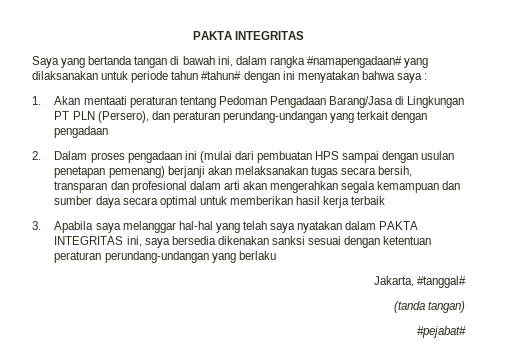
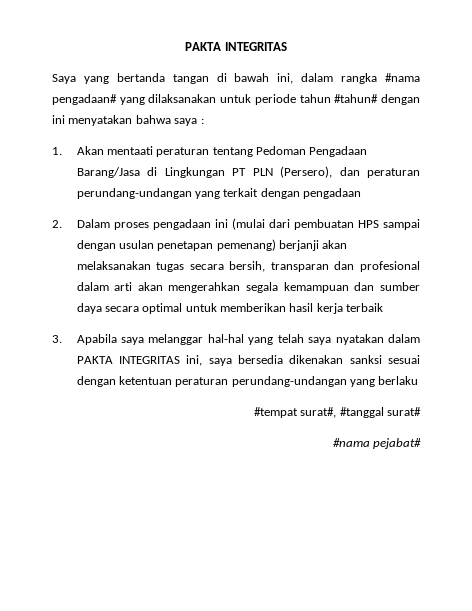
[306,56,402,68] #namapengadaan# -> [385,73,420,82] [52,94,117,105] #nama pengadaan#
[373,276,466,288] [393,301,465,313] [417,326,466,338] Jakarta, #tanggal# // (tanda tangan) // #pejabat# -> [253,407,421,418] [332,438,421,449] #tempat surat#, #tanggal surat# // #nama pejabat#

